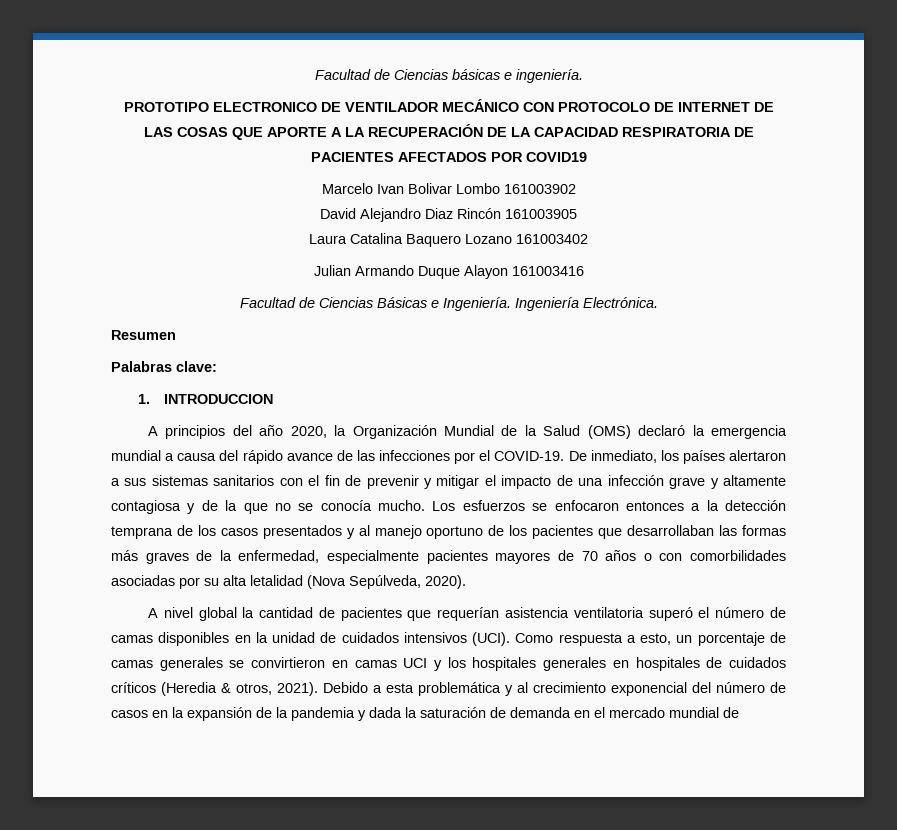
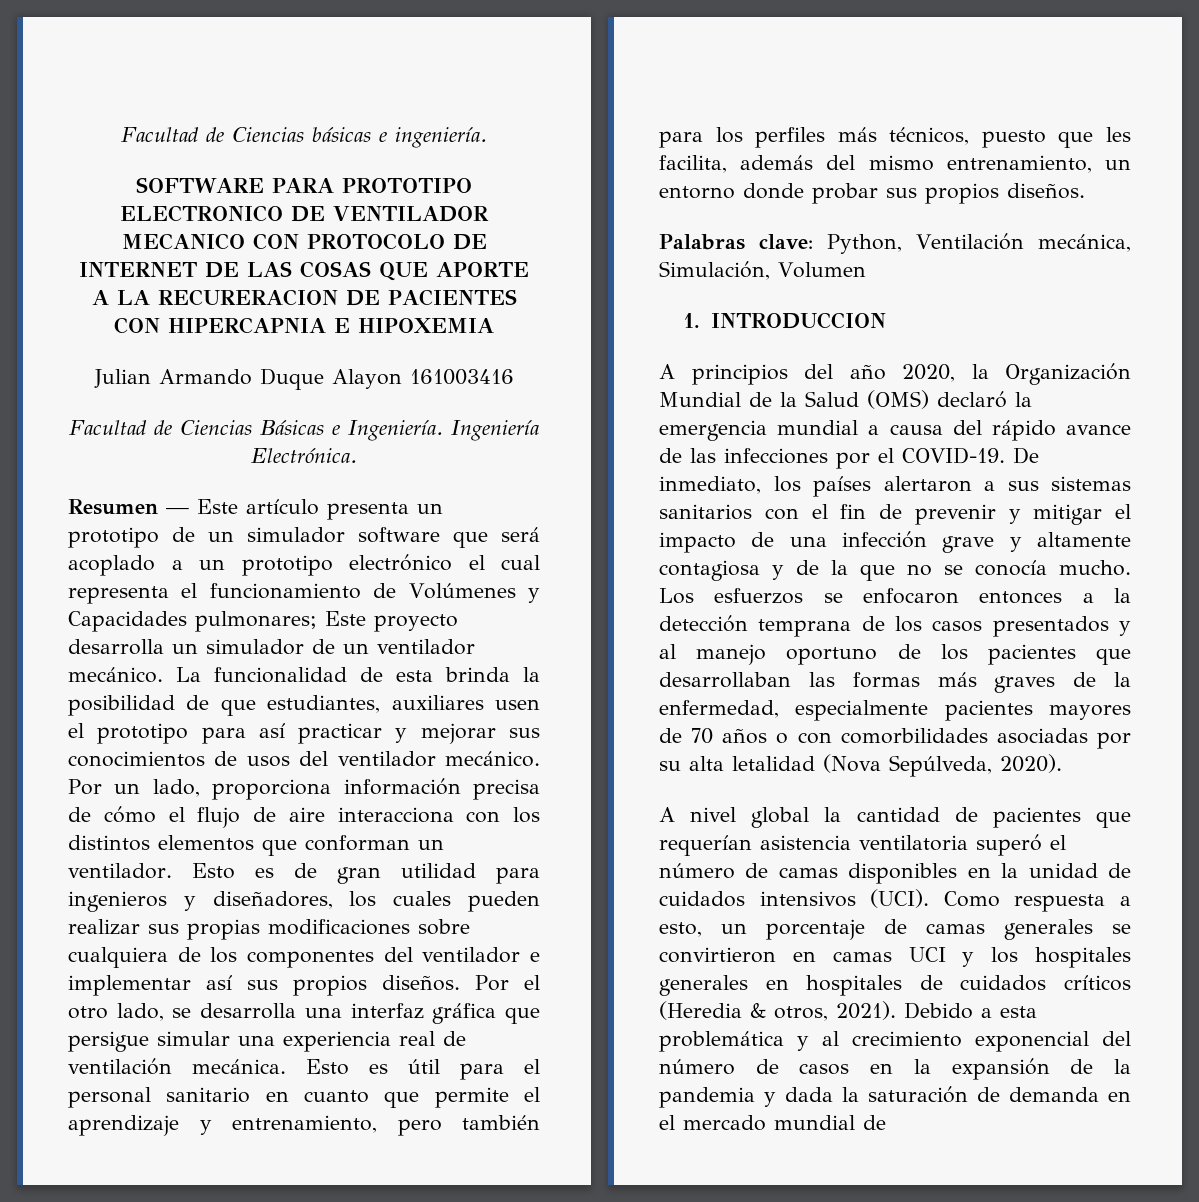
(583, 76) none -> [135,177,335,193] SOFTWARE PARA
[441,99,519,112] MECÁNICO -> [121,233,245,250] MECANICO
[367,124,754,137] [310,152,587,162] [321,183,576,194] [320,208,577,222] [309,233,588,247] RECUPERACIÓN DE LA CAPACIDAD RESPIRATORIA DE PACIENTES AFECTADOS POR COVID19 // Marcelo Ivan Bolivar Lombo 161003902 // David Alejandro Diaz Rincón 161003905 // Laura Catalina Baquero Lozano 161003402 -> [157,289,517,306] [114,317,494,334] RECURERACION DE PACIENTES CON HIPERCAPNIA E HIPOXEMIA
[111,361,217,372] // Palabras clave: -> [166,499,443,520] [68,527,540,548] [68,554,540,576] [68,583,540,604] [68,611,458,632] [68,639,475,655] [68,667,540,683] [68,695,540,716] [68,723,540,744] [68,751,540,767] [68,778,540,800] [68,806,540,828] [68,835,444,856] [68,863,540,884] [68,891,540,912] [68,919,470,940] [68,947,540,968] [68,975,540,996] [68,1003,540,1024] [68,1031,466,1052] [68,1058,540,1080] [68,1087,540,1108] [68,1115,540,1136] [659,127,1131,148] [659,155,1131,173] [659,183,1085,204] [659,233,1131,254] [659,261,866,280] — Este artículo presenta un prototipo de un simulador software que será acoplado a un prototipo electrónico el cual representa el funcionamiento de Volúmenes y Capacidades pulmonares; Este proyecto desarrolla un simulador de un ventilador mecánico. La funcionalidad de esta brinda la posibilidad de que estudiantes, auxiliares usen el prototipo para así practicar y mejorar sus conocimientos de usos del ventilador mecánico. Por un lado, proporciona información precisa de cómo el flujo de aire interacciona con los distintos elementos que conforman un ventilador. Esto es de gran utilidad para ingenieros y diseñadores, los cuales pueden realizar sus propias modificaciones sobre cualquiera de los componentes del ventilador e implementar así sus propios diseños. Por el otro lado, se desarrolla una interfaz gráfica que persigue simular una experiencia real de ventilación mecánica. Esto es útil para el personal sanitario en cuanto que permite el aprendizaje y entrenamiento, pero también para los perfiles más técnicos, puesto que les facilita, además del mismo entrenamiento, un entorno donde probar sus propios diseños. // Palabras clave: Python, Ventilación mecánica, Simulación, Volumen

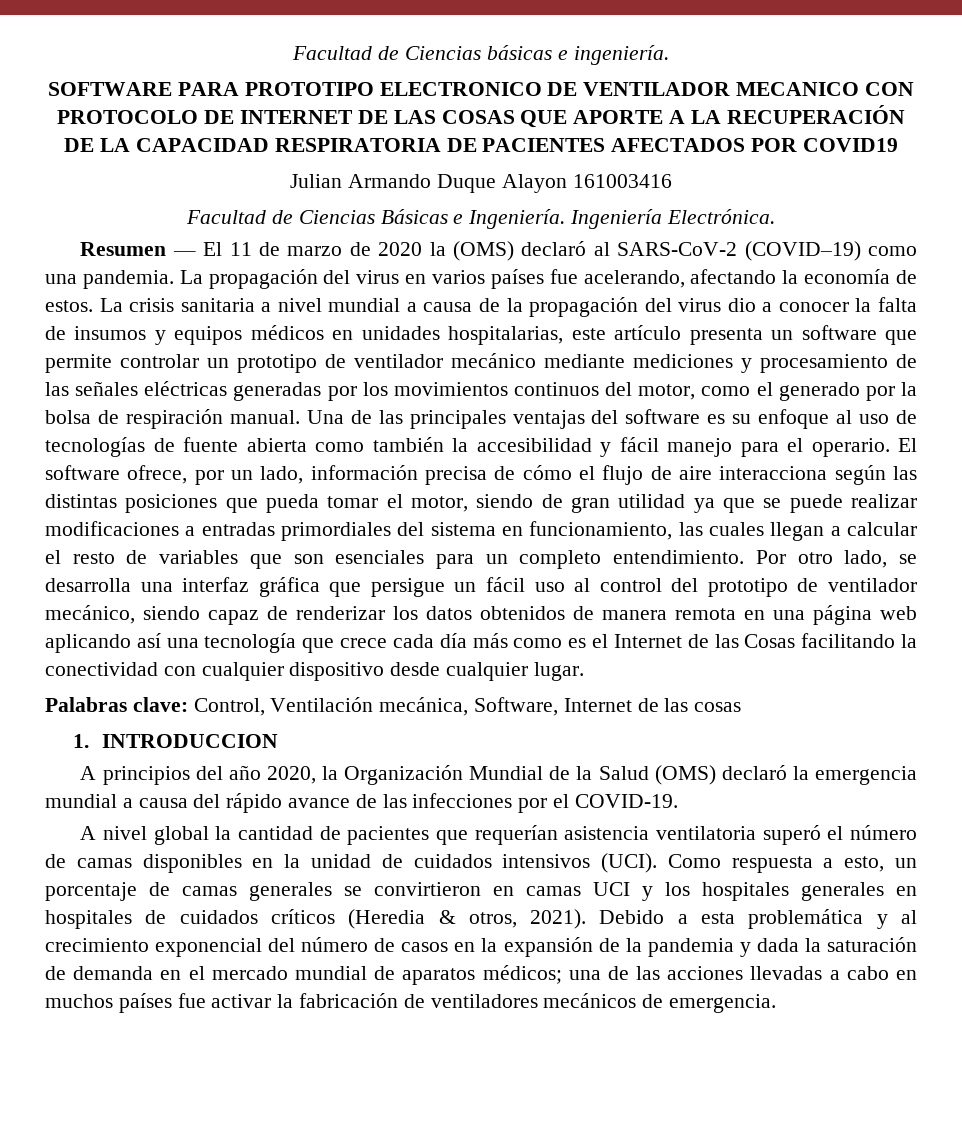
[157,289,517,306] [114,317,494,334] RECURERACION DE PACIENTES CON HIPERCAPNIA E HIPOXEMIA -> [726,105,905,124] [64,138,898,152] RECUPERACIÓN DE LA CAPACIDAD RESPIRATORIA DE PACIENTES AFECTADOS POR COVID19
[197,499,443,520] [68,527,540,548] [68,554,540,576] [68,583,540,604] [68,611,458,632] [68,639,475,655] [68,667,540,683] [68,695,540,716] [68,723,540,744] [68,751,540,767] [68,779,102,795] Este artículo presenta un prototipo de un simulador software que será acoplado a un prototipo electrónico el cual representa el funcionamiento de Volúmenes y Capacidades pulmonares; Este proyecto desarrolla un simulador de un ventilador mecánico. La funcionalidad de esta brinda la posibilidad de que estudiantes, auxiliares usen el prototipo para así practicar y mejorar sus conocimientos de usos del ventilador mecánico. Por -> [203,241,917,261] [45,269,917,289] [45,297,917,317] [45,325,917,345] [45,353,917,373] [45,381,917,401] [45,409,917,429] [45,437,917,457] [45,465,224,485] El 11 de marzo de 2020 la (OMS) declaró al SARS-CoV-2 (COVID–19) como una pandemia. La propagación del virus en varios países fue acelerando, afectando la economía de estos. La crisis sanitaria a nivel mundial a causa de la propagación del virus dio a conocer la falta de insumos y equipos médicos en unidades hospitalarias, este artículo presenta un software que permite controlar un prototipo de ventilador mecánico mediante mediciones y procesamiento de las señales eléctricas generadas por los movimientos continuos del motor, como el generado por la bolsa de respiración manual. Una de las principales ventajas del software es su enfoque al uso de tecnologías de fuente abierta como también la accesibilidad y fácil manejo para el operario. El software ofrece, por
[212,779,332,800] proporciona -> (304, 475) none
[466,807,540,823] [68,835,444,856] [68,863,540,884] [68,891,540,912] [68,919,470,940] [68,947,540,968] [68,975,540,996] con los distintos elementos que conforman un ventilador. Esto es de gran utilidad para ingenieros y diseñadores, los cuales pueden realizar sus propias modificaciones sobre cualquiera de los componentes del ventilador e implementar así sus propios diseños. Por el -> [834,465,918,485] [45,494,918,513] [45,521,918,541] [45,550,786,569] según las distintas posiciones que pueda tomar el motor, siendo de gran utilidad ya que se puede realizar modificaciones a entradas primordiales del sistema en funcionamiento, las cuales llegan a calcular el resto de variables que son esenciales para un completo entendimiento. Por
[157,1031,466,1052] [68,1058,540,1080] [68,1087,540,1108] [68,1115,540,1136] [659,127,1131,148] [659,155,1131,173] [659,183,1085,204] simular una experiencia real de ventilación mecánica. Esto es útil para el personal sanitario en cuanto que permite el aprendizaje y entrenamiento, pero también para los perfiles más técnicos, puesto que les facilita, además del mismo entrenamiento, un entorno donde probar sus propios diseños. -> [454,577,917,597] [45,605,917,625] [45,633,918,653] [45,662,584,681] un fácil uso al control del prototipo de ventilador mecánico, siendo capaz de renderizar los datos obtenidos de manera remota en una página web aplicando así una tecnología que crece cada día más como es el Internet de las Cosas facilitando la conectividad con cualquier dispositivo desde cualquier lugar.
[827,234,902,254] Python, -> [193,698,265,716] Control,
[659,261,866,280] Simulación, Volumen -> [474,697,742,716] Software, Internet de las cosas
[1012,447,1039,464] [659,476,1131,497] [659,504,1131,525] [659,531,1131,553] [659,560,1131,581] [659,588,1131,604] [659,615,1131,637] [659,644,1131,665] [659,672,1131,693] [659,700,1131,721] [659,728,1131,749] [659,754,1062,777] De inmediato, los países alertaron a sus sistemas sanitarios con el fin de prevenir y mitigar el impacto de una infección grave y altamente contagiosa y de la que no se conocía mucho. Los esfuerzos se enfocaron entonces a la detección temprana de los casos presentados y al manejo oportuno de los pacientes que desarrollaban las formas más graves de la enfermedad, especialmente pacientes mayores de 70 años o con comorbilidades asociadas por su alta letalidad (Nova Sepúlveda, 2020). -> (678, 801) none
(886, 1122) none -> [402,965,917,985] [45,993,777,1013] aparatos médicos; una de las acciones llevadas a cabo en muchos países fue activar la fabricación de ventiladores mecánicos de emergencia.

